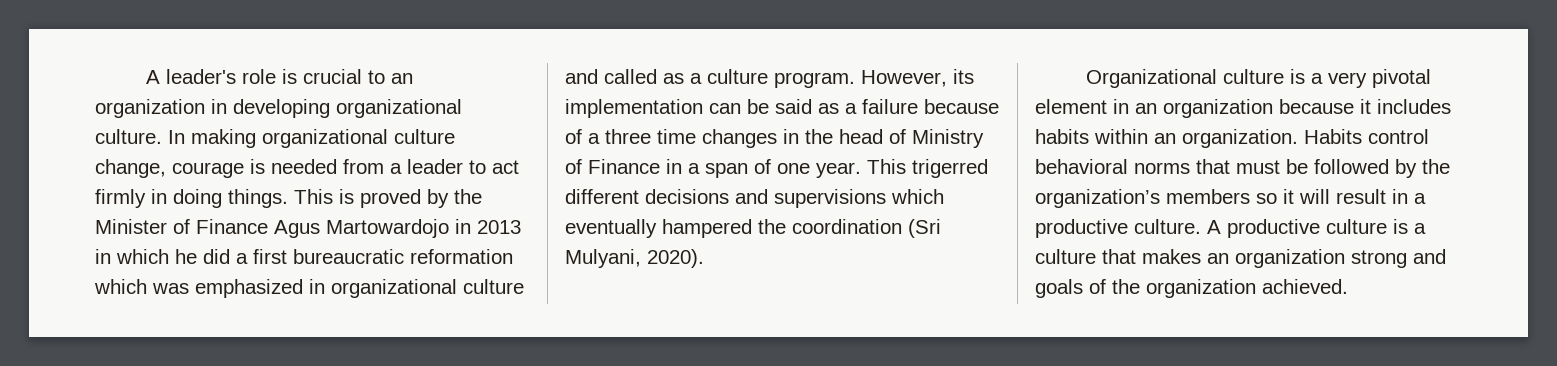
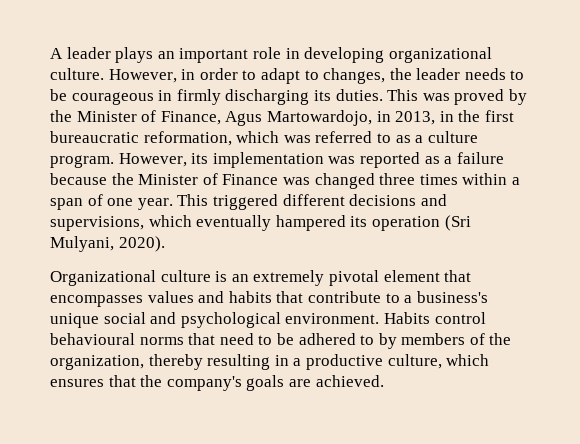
[146,69,414,84] [95,99,462,118] [95,129,455,148] [95,159,519,178] [95,189,354,208] A leader's role is crucial to an organization in developing organizational culture. In making organizational culture change, courage is needed from a leader to act firmly in doing things. This is -> [50,47,492,63] [50,68,525,84] [50,89,450,105] A leader plays an important role in developing organizational culture. However, in order to adapt to changes, the leader needs to be courageous in firmly discharging its duties. This was
[196,219,521,238] [95,249,248,264] Finance Agus Martowardojo in 2013 in which he did a -> [160,110,481,126] Finance, Agus Martowardojo, in 2013, in the
[410,249,513,264] reformation -> [143,131,232,146] reformation,
[195,279,524,298] [565,69,657,84] emphasized in organizational culture and called -> [315,131,391,143] referred to
[709,99,812,114] can be said -> [328,152,420,168] was reported
[565,129,984,148] [565,159,682,174] of a three time changes in the head of Ministry of Finance in -> [111,173,508,189] the Minister of Finance was changed three times within
[912,159,988,178] trigerred -> [212,194,278,210] triggered
[774,189,886,208] supervisions -> [50,216,144,231] supervisions,
[758,219,902,234] the coordination -> [350,216,440,231] its operation
[1311,69,1432,88] [1035,99,1451,118] [1035,129,1298,148] a very pivotal element in an organization because it includes habits within an organization. -> [231,270,472,286] [50,291,488,307] [50,312,380,328] an extremely pivotal element that encompasses values and habits that contribute to a business's unique social and psychological environment.
[1035,159,1128,174] behavioral -> [50,333,135,345] behavioural
[1236,159,1450,178] [1035,189,1426,208] [1035,219,1426,238] [1035,249,1446,268] [1035,279,1256,298] must be followed by the organization’s members so it will result in a productive culture. A productive culture is a culture that makes an organization strong and goals of the organization -> [219,333,512,349] [50,354,490,370] [50,375,311,391] need to be adhered to by members of the organization, thereby resulting in a productive culture, which ensures that the company's goals are

